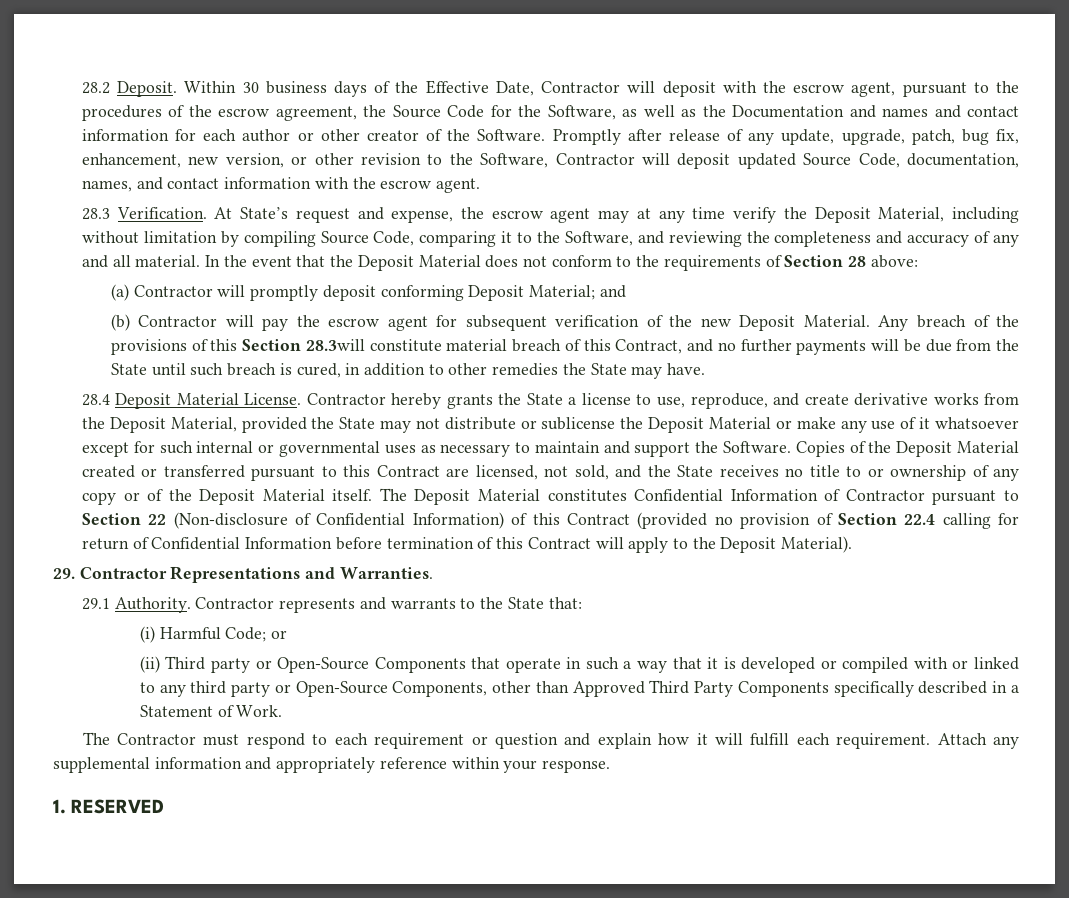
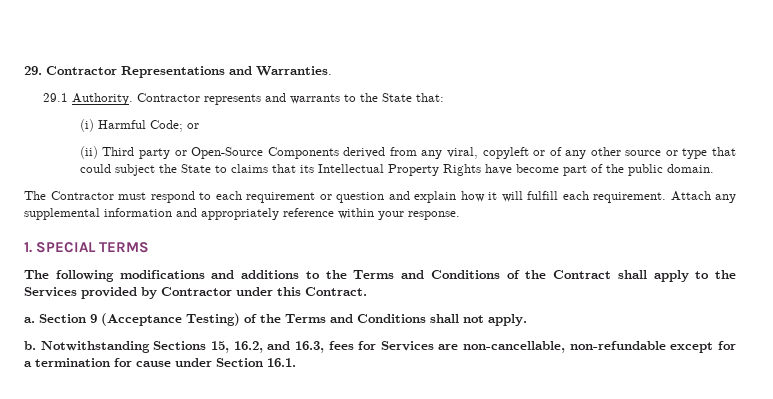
[81,80,1019,97] [81,105,1019,121] [81,129,1020,145] [81,153,1019,169] [81,177,481,193] [81,207,1020,223] [81,231,1019,247] [81,255,918,271] [110,284,626,301] [110,314,1020,331] [110,339,1019,355] [110,363,706,379] [81,393,1019,409] [81,417,1020,433] [81,441,1020,457] [81,465,1019,481] [81,488,1019,505] [81,512,1019,529] [81,536,853,553] 28.2 Deposit. Within 30 business days of the Effective Date, Contractor will deposit with the escrow agent, pursuant to the procedures of the escrow agreement, the Source Code for the Software, as well as the Documentation and names and contact information for each author or other creator of the Software. Promptly after release of any update, upgrade, patch, bug fix, enhancement, new version, or other revision to the Software, Contractor will deposit updated Source Code, documentation, names, and contact information with the escrow agent. // 28.3 Verification. At State’s request and expense, the escrow agent may at any time verify the Deposit Material, including without limitation by compiling Source Code, comparing it to the Software, and reviewing the completeness and accuracy of any and all material. In the event that the Deposit Material does not conform to the requirements of Section 28 above: // (a) Contractor will promptly deposit conforming Deposit Material; and // (b) Contractor will pay the escrow agent for subsequent verification of the new Deposit Material. Any breach of the provisions of this Section 28.3will constitute material breach of this Contract, and no further payments will be due from the State until such breach is cured, in addition to other remedies the State may have. // 28.4 Deposit Material License. Contractor hereby grants the State a license to use, reproduce, and create derivative works from the Deposit Material, provided the State may not distribute or sublicense the Deposit Material or make any use of it whatsoever except for such internal or governmental uses as necessary to maintain and support the Software. Copies of the Deposit Material created or transferred pursuant to this Contract are licensed, not sold, and the State receives no title to or ownership of any copy or of the Deposit Material itself. The Deposit Material constitutes Confidential Information of Contractor pursuant to Section 22 (Non-disclosure of Confidential Information) of this Contract (provided no provision of Section 22.4 calling for return of Confidential Information before termination of this Contract will apply to the Deposit Material). // -> (24, 70) none
[471,657,1019,673] [139,680,1019,697] [139,705,283,717] that operate in such a way that it is developed or compiled with or linked to any third party or Open-Source Components, other than Approved Third Party Components specifically described in a Statement of Work. -> [343,147,737,159] [79,164,714,176] derived from any viral, copyleft or of any other source or type that could subject the State to claims that its Intellectual Property Rights have become part of the public domain.
[71,799,165,814] RESERVED -> [36,242,150,253] [24,270,736,282] [24,287,367,299] [24,313,527,326] [24,341,736,353] [24,358,296,367] SPECIAL TERMS // The following modifications and additions to the Terms and Conditions of the Contract shall apply to the Services provided by Contractor under this Contract. // a. Section 9 (Acceptance Testing) of the Terms and Conditions shall not apply. // b. Notwithstanding Sections 15, 16.2, and 16.3, fees for Services are non-cancellable, non-refundable except for a termination for cause under Section 16.1.

